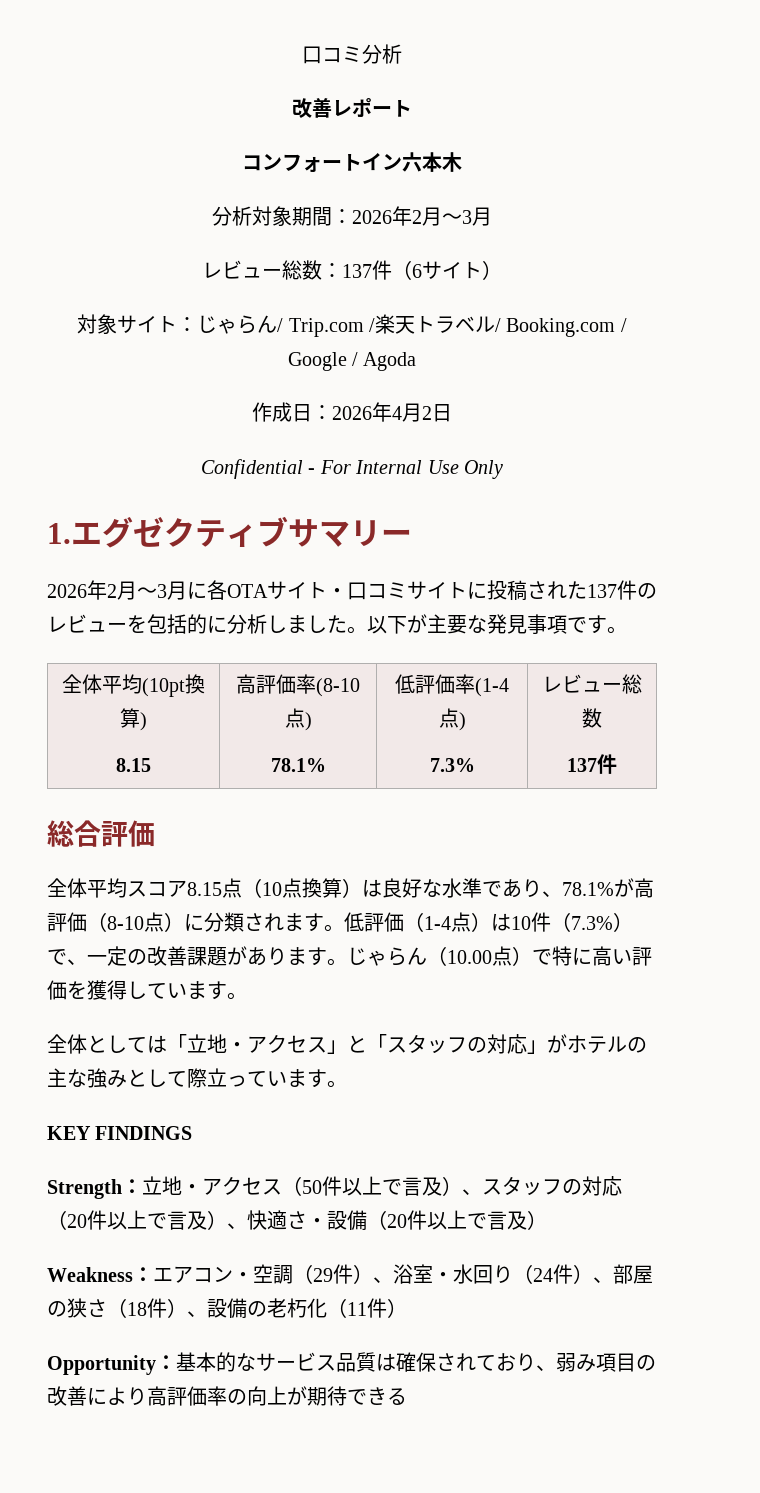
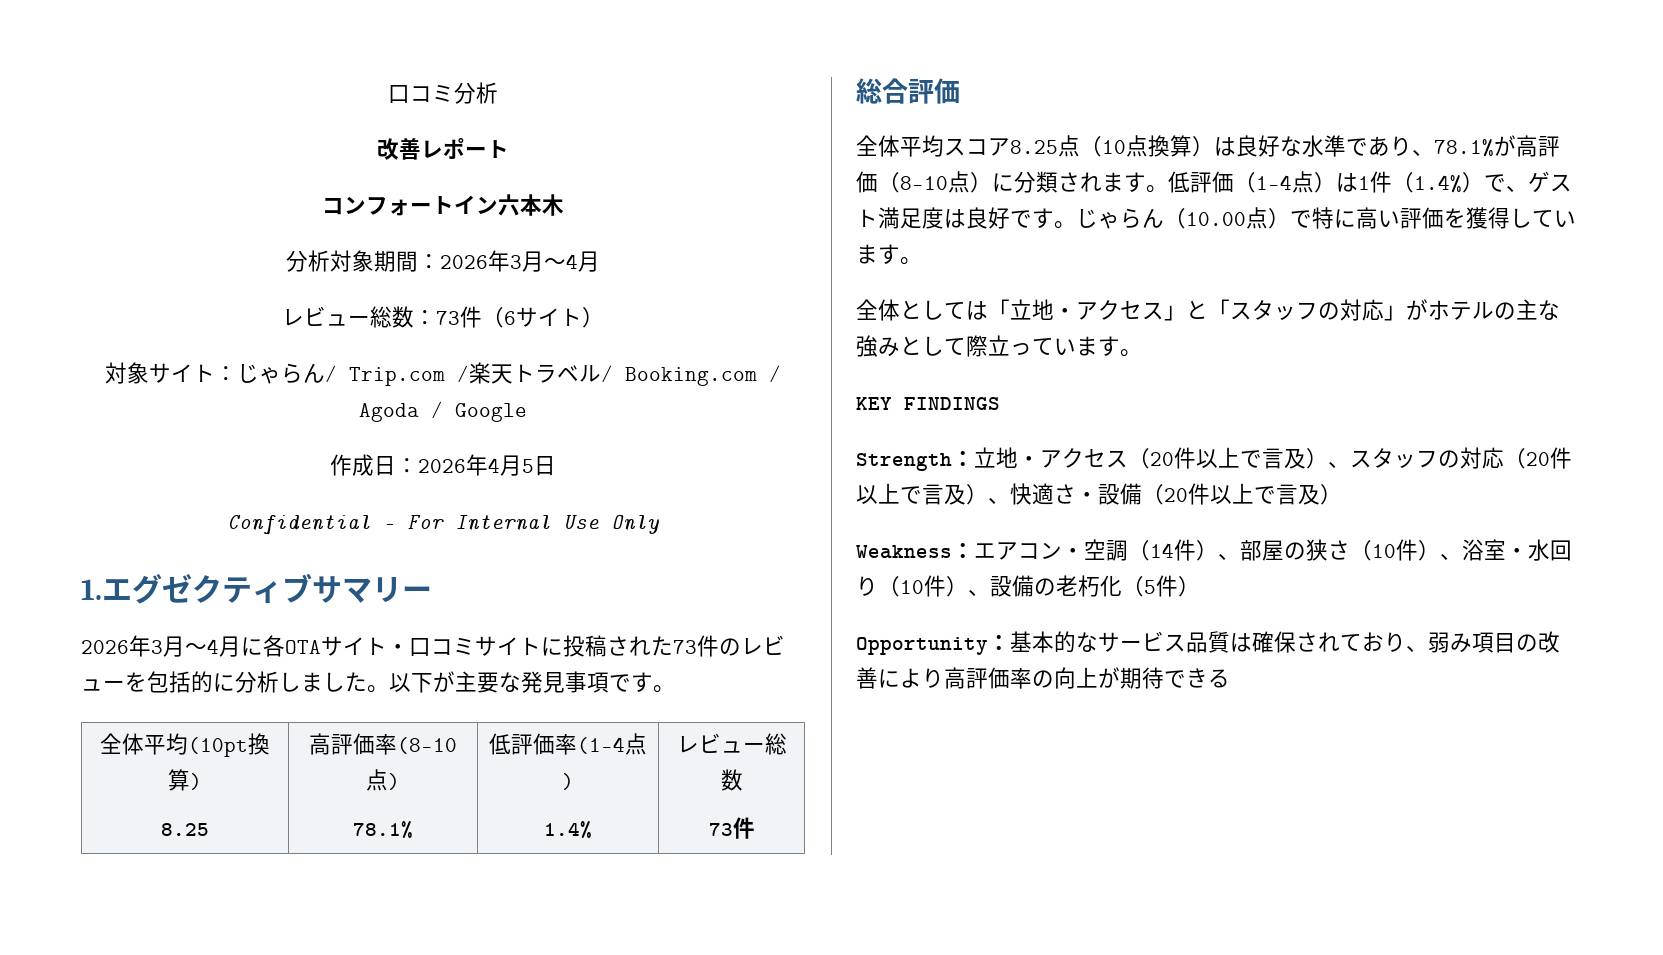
[412,207,472,226] 2月〜3 -> [510,251,578,272] 3月〜4
[342,264,372,278] 137 -> [436,311,460,325] 73
(627, 325) none -> [359,401,443,422] Agoda /
[352,352,417,371] / Agoda -> (527, 412) none
[422,406,432,420] 2 -> [522,459,534,473] 5
[107,581,167,600] 2月〜3 -> [151,636,219,657] 3月〜4
[587,584,617,598] 137 -> [673,640,697,654] 73
[116,758,151,772] 8.15 -> [161,823,209,836] 8.25
[429,758,475,772] 7.3% -> [544,821,592,838] 1.4%
[567,758,597,772] 137 -> [708,823,733,836] 73
[187,882,222,896] 8.15 -> [1010,140,1058,154] 8.25
[511,912,633,932] [47,946,307,966] 10件（7.3%）で、一定の改善課題がありま -> [1358,171,1572,193] [856,207,1032,229] 1件（1.4%）で、ゲスト満足度は良好で
[302,1180,322,1194] 50 -> [1150,452,1174,466] 20
[313,1268,333,1282] 29 -> [1150,539,1396,561] 14件）、部屋の狭さ（10
[533,1264,653,1284] [47,1298,147,1318] 24件）、部屋の狭さ（18 -> [900,580,924,594] 10
[347,1302,367,1316] 11 -> [1144,580,1156,594] 5

